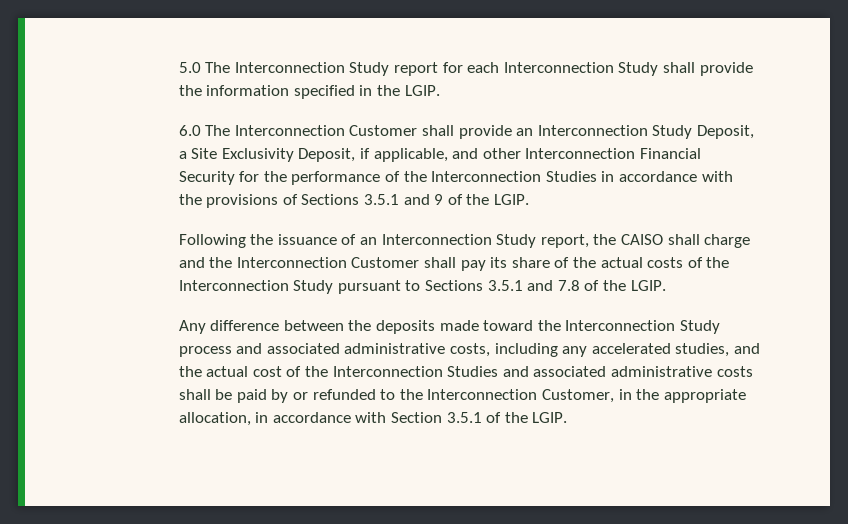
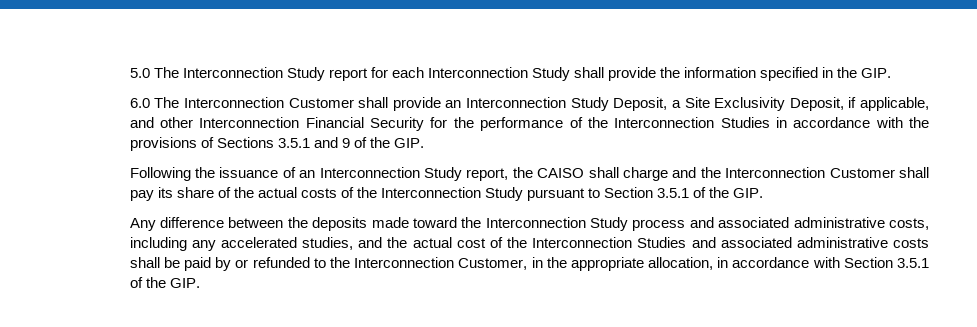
[404,85,440,96] LGIP. -> [861,68,892,78] GIP.
[493,194,529,205] LGIP. -> [394,138,425,148] GIP.
[425,280,666,291] Sections 3.5.1 and 7.8 of the LGIP. -> [604,187,764,198] Section 3.5.1 of the GIP.
[532,412,568,423] LGIP. -> [169,278,200,288] GIP.

